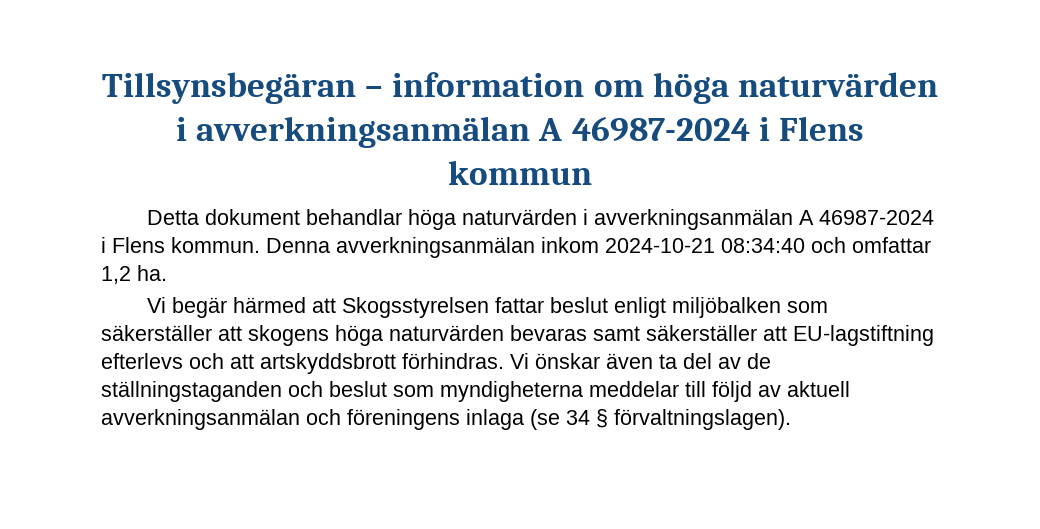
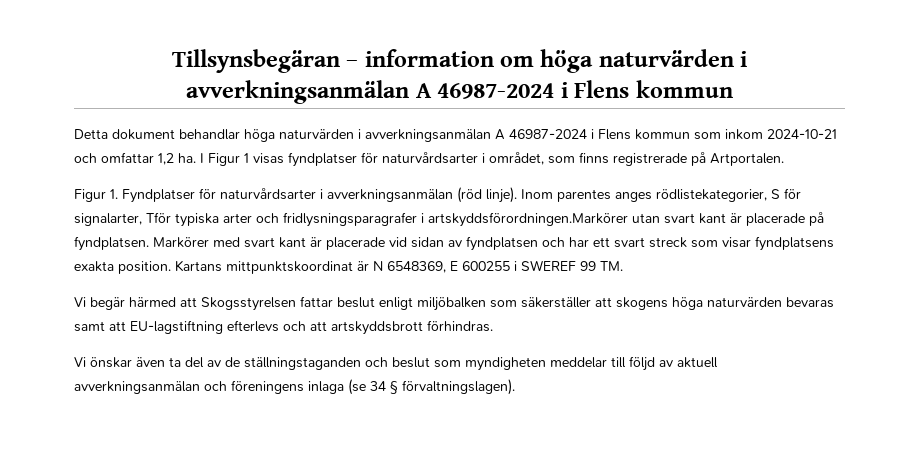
[171,237,535,258] kommun. Denna avverkningsanmälan -> [635,129,721,140] kommun som
[721,238,805,253] 08:34:40 -> (837, 134) none
(167, 273) none -> [200,152,784,167] [74,187,801,203] [74,212,824,227] [74,236,834,251] [74,260,623,274] I Figur 1 visas fyndplatser för naturvårdsarter i området, som finns registrerade på Artportalen. // Figur 1. Fyndplatser för naturvårdsarter i avverkningsanmälan (röd linje). Inom parentes anges rödlistekategorier, S för signalarter, Tför typiska arter och fridlysningsparagrafer i artskyddsförordningen.Markörer utan svart kant är placerade på fyndplatsen. Markörer med svart kant är placerade vid sidan av fyndplatsen och har ett svart streck som visar fyndplatsens exakta position. Kartans mittpunktskoordinat är N 6548369, E 600255 i SWEREF 99 TM.
[646,325,757,341] säkerställer -> (105, 326) none
(504, 361) none -> (493, 326) //
[440,381,583,402] myndigheterna -> [465,357,546,371] myndigheten

